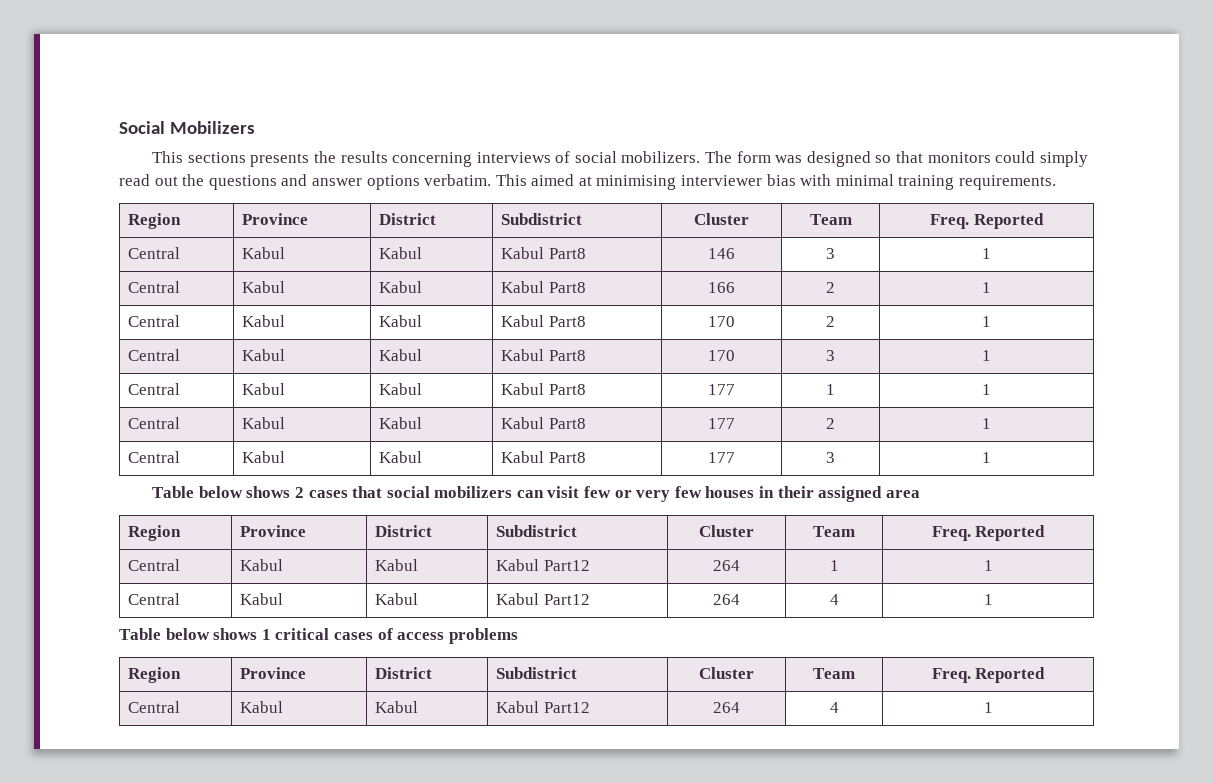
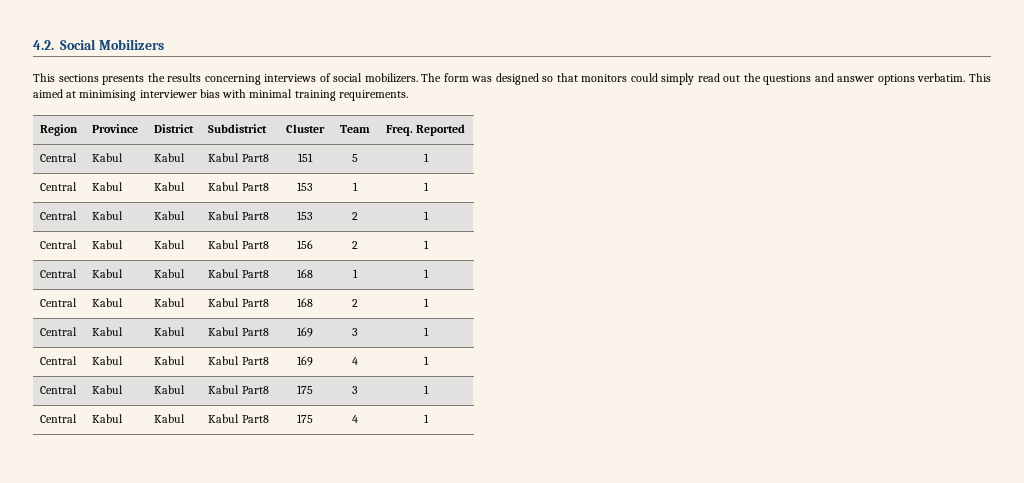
(119, 127) none -> [33,40,54,50] 4.2.
[708,248,735,259] [826,248,835,259] [982,248,991,259] [128,281,181,293] [242,281,286,293] [379,281,423,293] [501,281,586,293] [708,282,735,293] [826,282,835,293] [982,282,991,293] [128,315,181,327] [242,315,286,327] [379,315,423,327] [501,315,586,327] [708,316,735,327] [826,316,835,327] [982,316,991,327] [128,349,181,361] [242,349,286,361] [379,349,423,361] [501,349,586,361] [708,350,735,361] [826,350,835,361] [982,350,991,361] [128,383,181,395] [242,383,286,395] [379,383,423,395] [501,383,586,395] [708,384,735,395] [826,384,835,395] [982,384,991,395] [128,417,181,429] [242,417,286,429] [379,417,423,429] [501,417,586,429] [708,418,735,429] [826,418,835,429] [982,418,991,429] [128,451,181,463] [242,451,286,463] [379,451,423,463] [501,451,586,463] [708,452,735,463] [826,452,835,463] [982,452,991,463] [152,486,920,502] [128,525,182,541] [240,525,307,537] [375,525,433,537] [496,525,578,537] [699,525,754,537] [813,526,855,537] [931,525,1046,541] [128,559,181,571] [240,559,284,571] [375,559,419,571] [496,559,590,571] [713,560,740,571] [829,560,839,571] [983,560,993,571] [128,593,181,605] [240,593,284,605] [375,593,419,605] [496,593,590,605] [713,594,740,605] [829,594,839,605] [983,594,993,605] [119,628,518,644] [128,667,182,683] [240,667,307,679] [375,667,433,679] [496,667,578,679] [699,667,754,679] [813,668,855,679] [931,667,1046,683] [128,701,181,713] [240,701,284,713] [375,701,419,713] [496,701,590,713] [713,702,740,713] 146 | 3 | 1 // Central | Kabul | Kabul | Kabul Part8 | 166 | 2 | 1 // Central | Kabul | Kabul | Kabul Part8 | 170 | 2 | 1 // Central | Kabul | Kabul | Kabul Part8 | 170 | 3 | 1 // Central | Kabul | Kabul | Kabul Part8 | 177 | 1 | 1 // Central | Kabul | Kabul | Kabul Part8 | 177 | 2 | 1 // Central | Kabul | Kabul | Kabul Part8 | 177 | 3 | 1 // Table below shows 2 cases that social mobilizers can visit few or very few houses in their assigned area // Region | Province | District | Subdistrict | Cluster | Team | Freq. Reported // Central | Kabul | Kabul | Kabul Part12 | 264 | 1 | 1 // Central | Kabul | Kabul | Kabul Part12 | 264 | 4 | 1 // Table below shows 1 critical cases of access problems // Region | Province | District | Subdistrict | Cluster | Team | Freq. Reported // Central | Kabul | Kabul | Kabul Part12 | 264 -> [298,153,313,162] [351,154,358,162] [423,153,429,162] [40,182,78,191] [92,182,124,191] [154,182,186,191] [208,182,269,191] [297,182,313,191] [352,182,358,191] [423,182,429,191] [40,211,78,220] [92,211,124,220] [154,211,186,220] [208,211,269,220] [297,211,313,220] [351,212,358,220] [423,211,429,220] [40,240,78,249] [92,240,124,249] [154,240,186,249] [208,240,269,249] [297,240,313,249] [351,241,358,249] [423,240,429,249] [40,269,78,278] [92,269,124,278] [154,269,186,278] [208,269,269,278] [297,269,313,278] [352,269,358,278] [423,269,429,278] [40,298,78,307] [92,298,124,307] [154,298,186,307] [208,298,269,307] [297,298,313,307] [351,299,358,307] [423,298,429,307] [40,327,78,336] [92,327,124,336] [154,327,186,336] [208,327,269,336] [297,327,313,337] [351,328,358,336] [423,327,429,336] [40,356,78,365] [92,356,124,365] [154,356,186,365] [208,356,269,365] [297,356,313,366] [351,357,358,365] [423,356,429,365] [40,385,78,394] [92,385,124,394] [154,385,186,394] [208,385,269,394] [297,385,313,394] [351,386,358,394] [423,385,429,394] [40,414,78,423] [92,414,124,423] [154,414,186,423] [208,414,269,423] [297,414,313,423] 151 | 5 | 1 // Central | Kabul | Kabul | Kabul Part8 | 153 | 1 | 1 // Central | Kabul | Kabul | Kabul Part8 | 153 | 2 | 1 // Central | Kabul | Kabul | Kabul Part8 | 156 | 2 | 1 // Central | Kabul | Kabul | Kabul Part8 | 168 | 1 | 1 // Central | Kabul | Kabul | Kabul Part8 | 168 | 2 | 1 // Central | Kabul | Kabul | Kabul Part8 | 169 | 3 | 1 // Central | Kabul | Kabul | Kabul Part8 | 169 | 4 | 1 // Central | Kabul | Kabul | Kabul Part8 | 175 | 3 | 1 // Central | Kabul | Kabul | Kabul Part8 | 175

